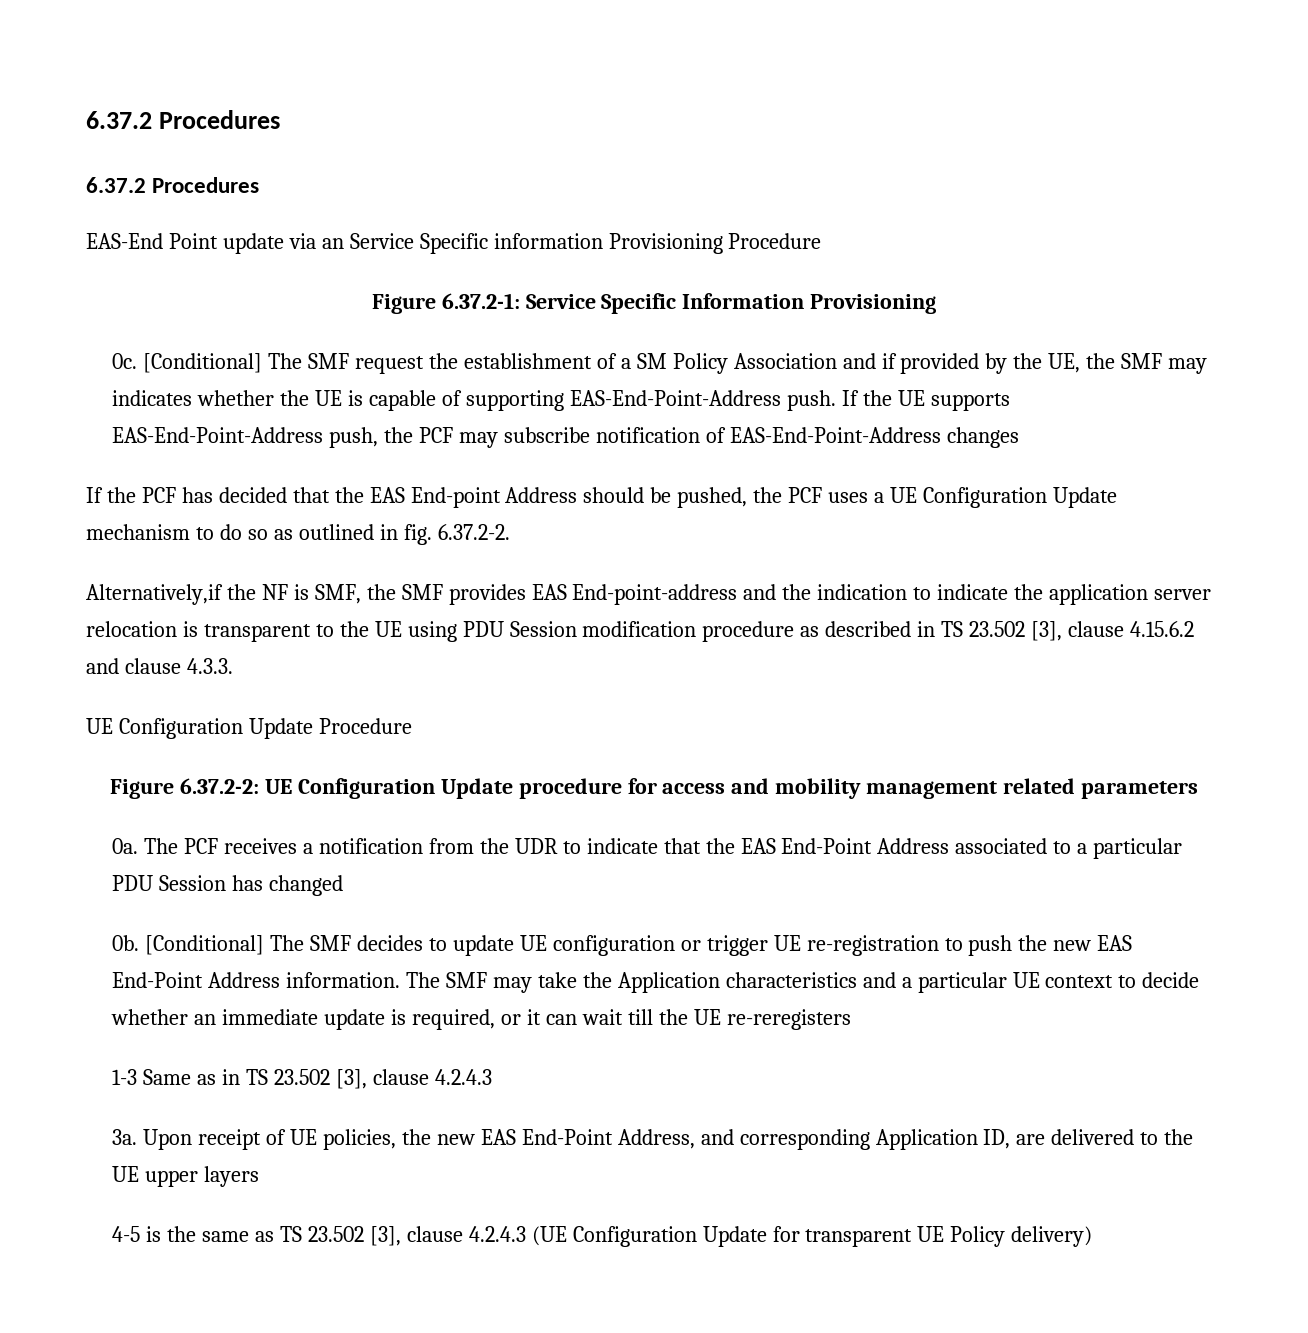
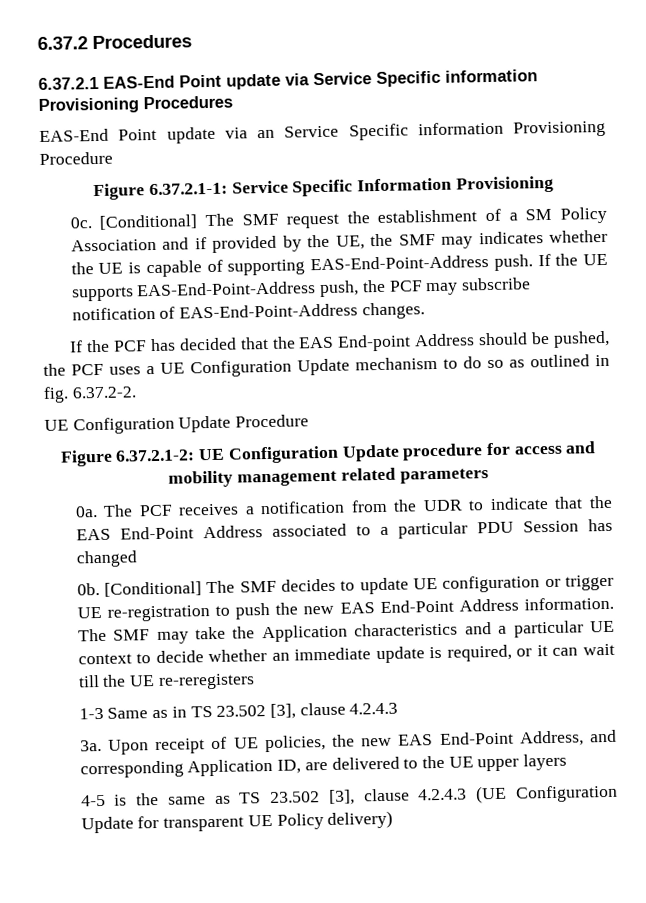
[86,110,281,129] [86,177,146,193] 6.37.2 Procedures // 6.37.2 -> [37,34,192,51] [38,69,538,91] [38,97,139,115] 6.37.2 Procedures // 6.37.2.1 EAS-End Point update via Service Specific information Provisioning
[441,293,520,309] 6.37.2-1: -> [148,182,228,196] 6.37.2.1-1:
[946,427,1019,448] changes -> [361,302,425,320] changes.
[86,584,1211,605] [86,621,1194,642] [86,658,233,674] // Alternatively,if the NF is SMF, the SMF provides EAS End-point-address and the indication to indicate the application server relocation is transparent to the UE using PDU Session modification procedure as described in TS 23.502 [3], clause 4.15.6.2 and clause 4.3.3. -> (137, 392) none
[179,778,259,794] 6.37.2-2: -> [115,449,196,462] 6.37.2.1-2:

